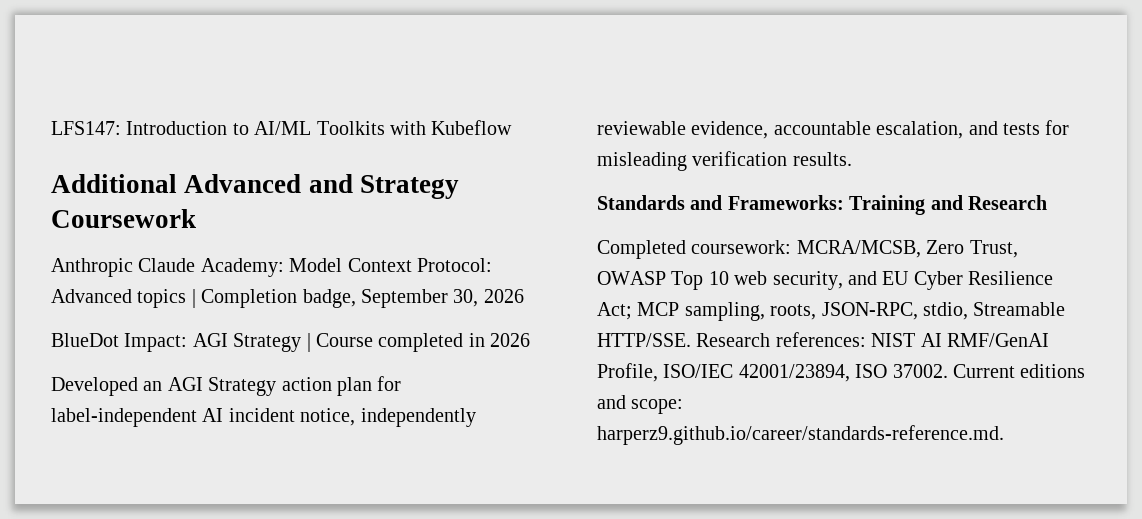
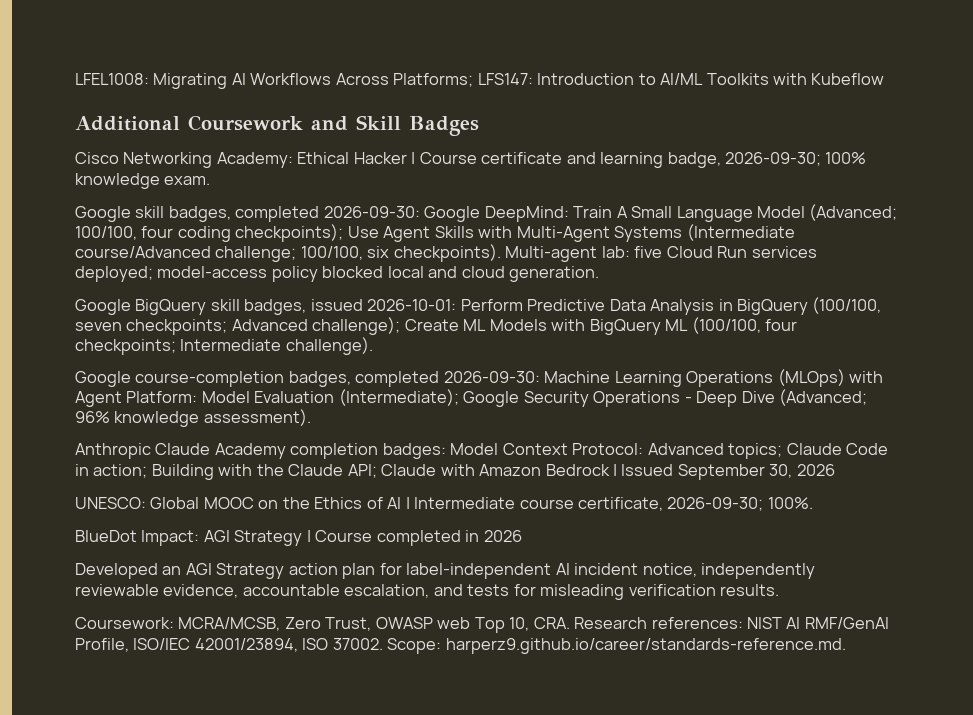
(51, 128) none -> [75,73,474,89] LFEL1008: Migrating AI Workflows Across Platforms;
[184,174,459,199] [51,209,196,228] Advanced and Strategy Coursework -> [188,115,479,136] [75,152,867,168] [75,173,211,189] [75,204,898,222] [75,224,795,242] [75,244,817,262] [75,266,600,282] [75,297,882,315] [75,317,798,335] [75,337,373,355] [75,369,884,387] [75,389,868,407] [75,409,311,427] Coursework and Skill Badges // Cisco Networking Academy: Ethical Hacker | Course certificate and learning badge, 2026-09-30; 100% knowledge exam. // Google skill badges, completed 2026-09-30: Google DeepMind: Train A Small Language Model (Advanced; 100/100, four coding checkpoints); Use Agent Skills with Multi-Agent Systems (Intermediate course/Advanced challenge; 100/100, six checkpoints). Multi-agent lab: five Cloud Run services deployed; model-access policy blocked local and cloud generation. // Google BigQuery skill badges, issued 2026-10-01: Perform Predictive Data Analysis in BigQuery (100/100, seven checkpoints; Advanced challenge); Create ML Models with BigQuery ML (100/100, four checkpoints; Intermediate challenge). // Google course-completion badges, completed 2026-09-30: Machine Learning Operations (MLOps) with Agent Platform: Model Evaluation (Intermediate); Google Security Operations - Deep Dive (Advanced; 96% knowledge assessment).
[200,258,284,277] Academy: -> [214,443,446,459] Academy completion badges:
[137,289,524,308] topics | Completion badge, September 30, 2026 -> [728,443,889,459] [75,464,835,480] [75,497,813,511] topics; Claude Code in action; Building with the Claude API; Claude with Amazon Bedrock | Issued September 30, 2026 // UNESCO: Global MOOC on the Ethics of AI | Intermediate course certificate, 2026-09-30; 100%.
[597,195,1047,215] [597,240,1018,259] [597,271,1054,290] [597,302,1066,321] [597,333,691,347] Standards and Frameworks: Training and Research // Completed coursework: MCRA/MCSB, Zero Trust, OWASP Top 10 web security, and EU Cyber Resilience Act; MCP sampling, roots, JSON-RPC, stdio, Streamable HTTP/SSE. -> [75,617,570,633] Coursework: MCRA/MCSB, Zero Trust, OWASP web Top 10, CRA.
[953,364,1086,378] [597,395,684,414] Current editions and scope: -> [387,638,442,654] Scope:

